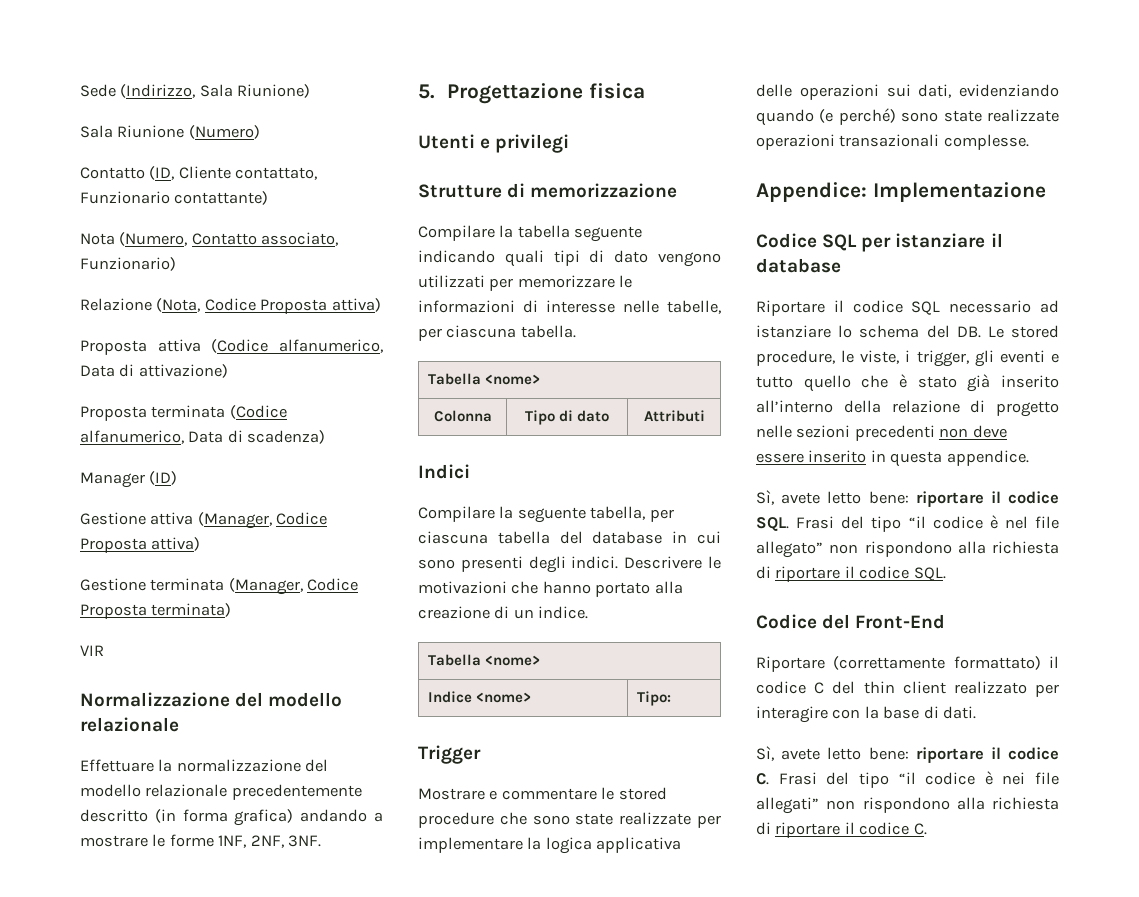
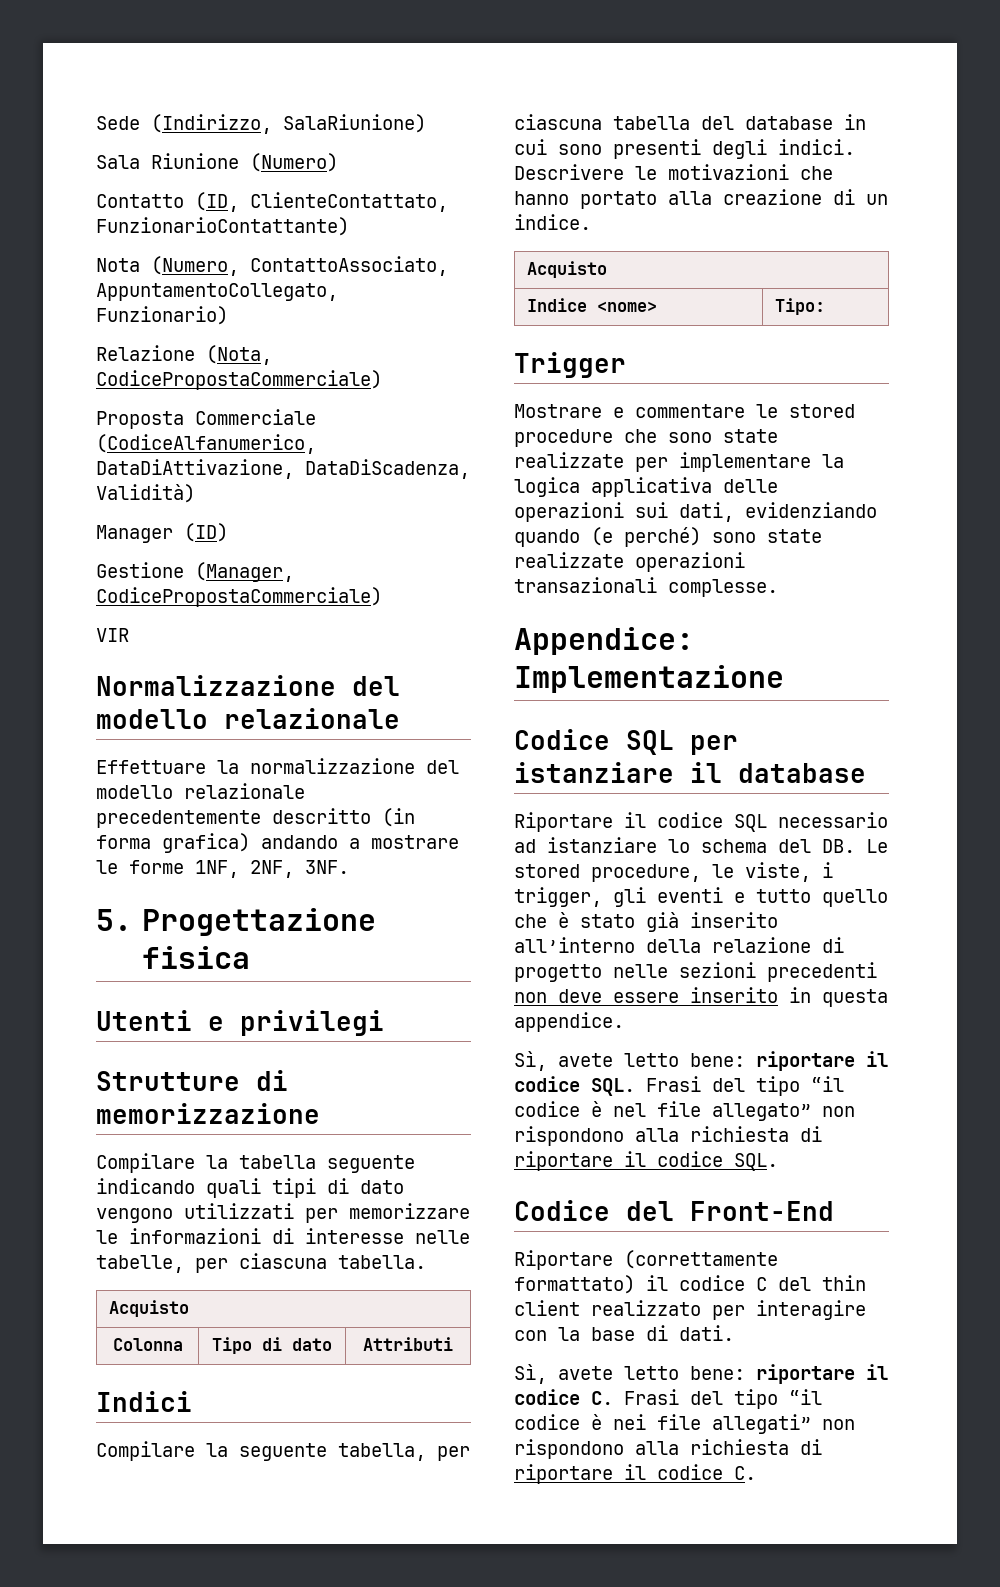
[199,84,311,98] Sala Riunione) -> [283,114,426,133] SalaRiunione)
[178,166,318,180] [80,191,269,205] Cliente contattato, Funzionario contattante) -> [250,192,448,212] [96,217,349,236] ClienteContattato, FunzionarioContattante)
[191,232,339,246] Contatto associato, -> [250,256,448,276] [96,283,338,301] ContattoAssociato, AppuntamentoCollegato,
[204,298,381,314] [80,339,383,355] [80,364,228,378] [80,405,287,421] [80,430,326,444] [80,471,178,488] [80,512,328,529] [80,537,201,553] [80,578,359,595] [80,603,232,619] Codice Proposta attiva) // Proposta attiva (Codice alfanumerico, Data di attivazione) // Proposta terminata (Codice alfanumerico, Data di scadenza) // Manager (ID) // Gestione attiva (Manager, Codice Proposta attiva) // Gestione terminata (Manager, Codice Proposta terminata) -> [96,370,382,390] [96,409,316,429] [96,434,316,454] [96,459,470,479] [96,484,195,503] [96,523,228,543] [96,562,294,582] [96,587,382,607] CodicePropostaCommerciale) // Proposta Commerciale (CodiceAlfanumerico, DataDiAttivazione, DataDiScadenza, Validità) // Manager (ID) // Gestione (Manager, CodicePropostaCommerciale)
[428,373,541,385] Tabella <nome> -> [109,1300,190,1317] Acquisto
[428,654,541,666] Tabella <nome> -> [527,261,608,278] Acquisto

